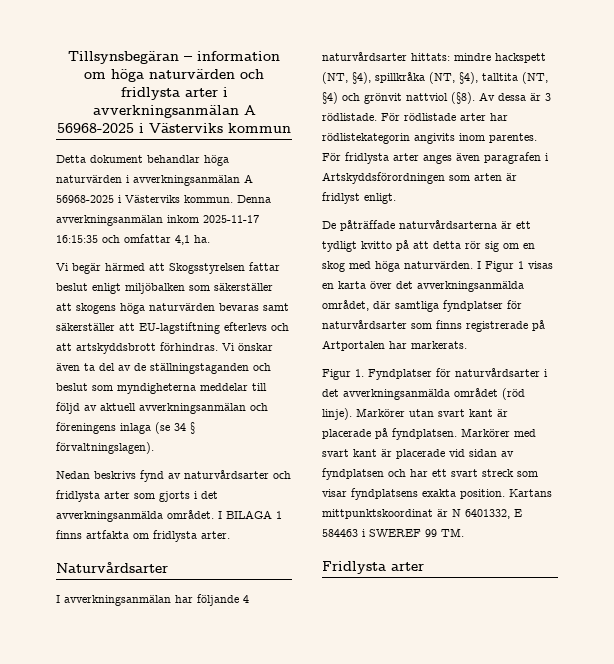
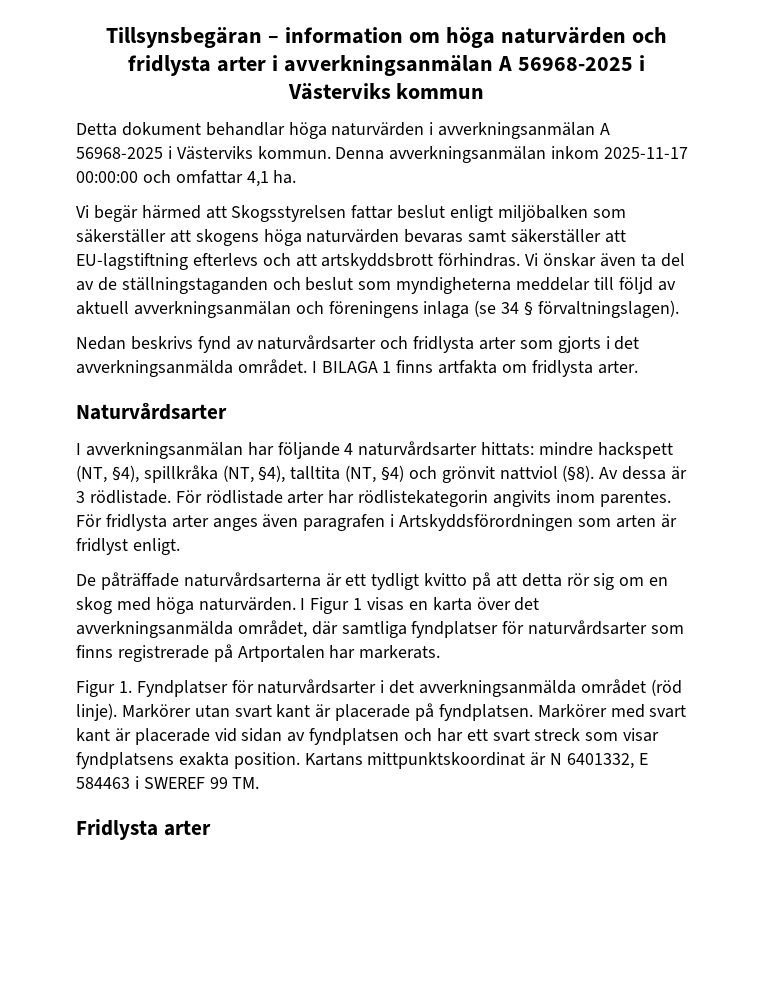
[56,235,98,243] 16:15:35 -> [76,171,138,183] 00:00:00

